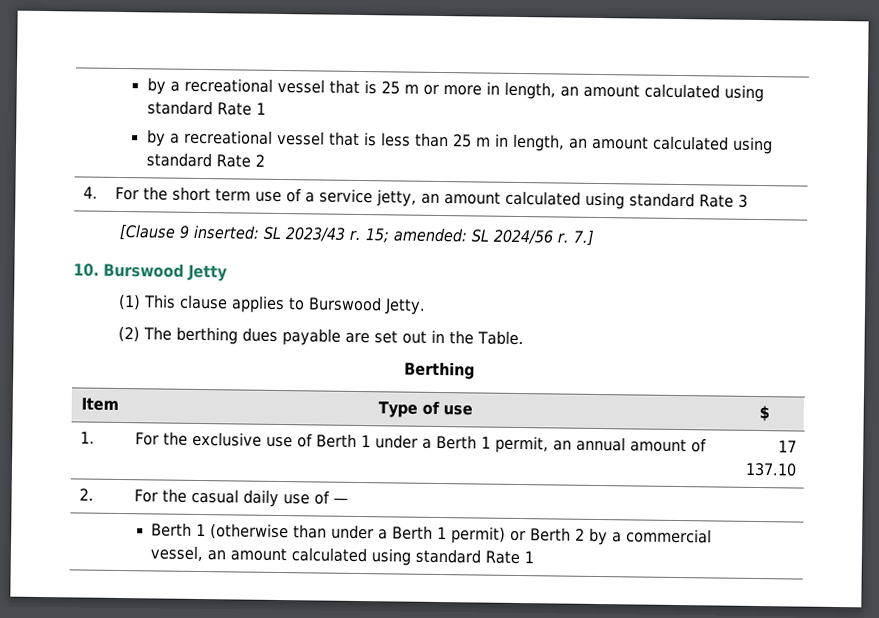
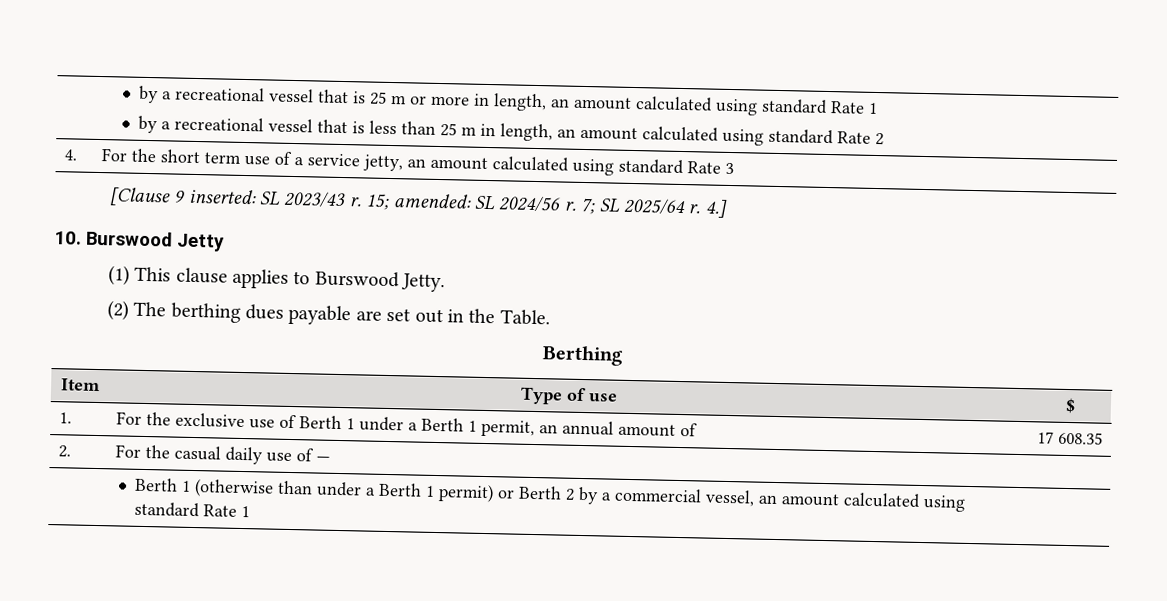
[572,229,595,246] 7.] -> [580,197,728,218] 7; SL 2025/64 r. 4.]
[744,462,797,477] 137.10 -> [1057,431,1103,445] 608.35

